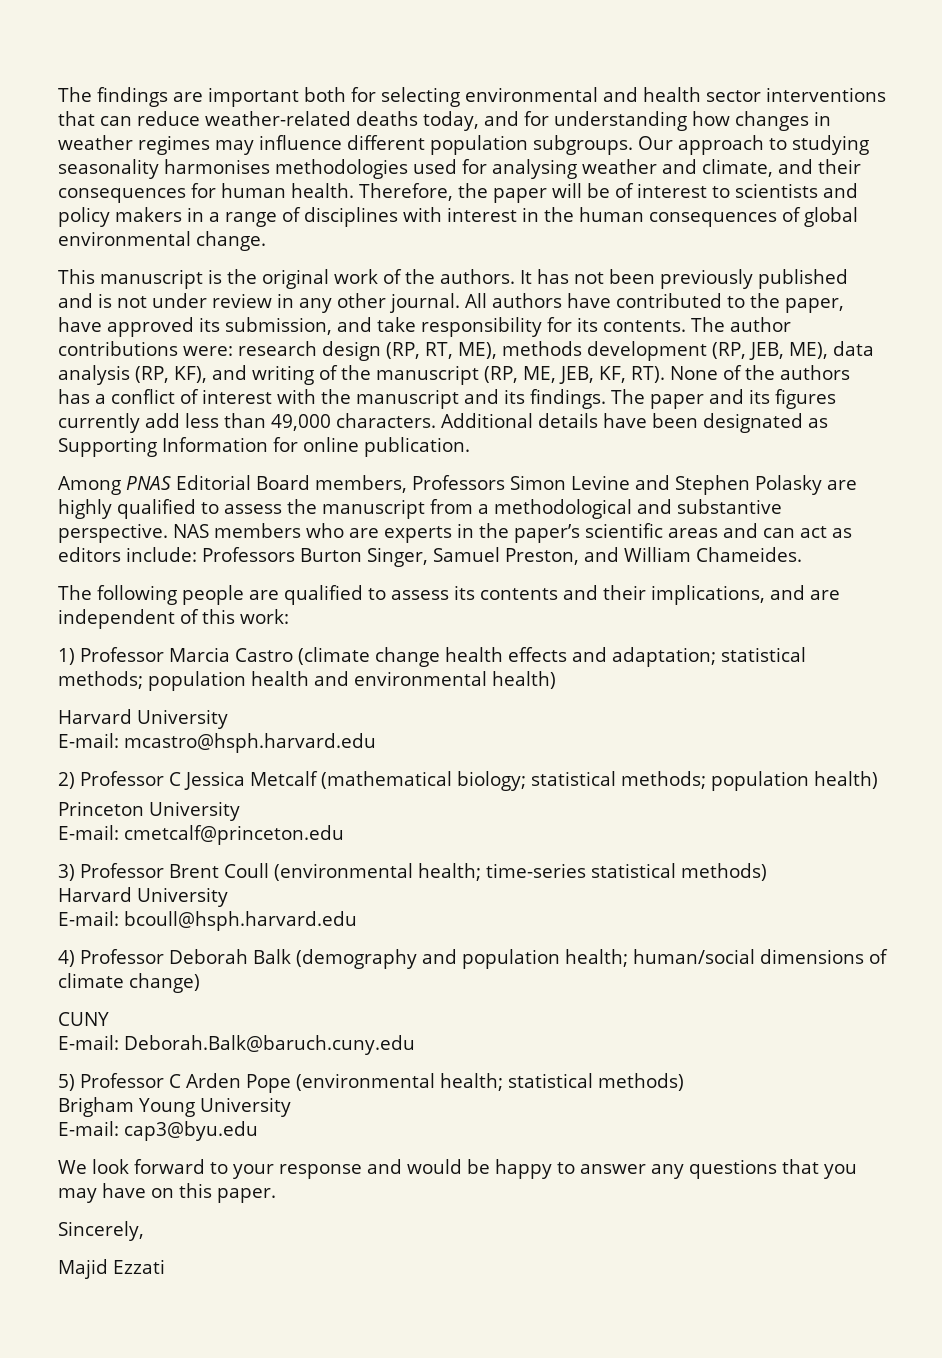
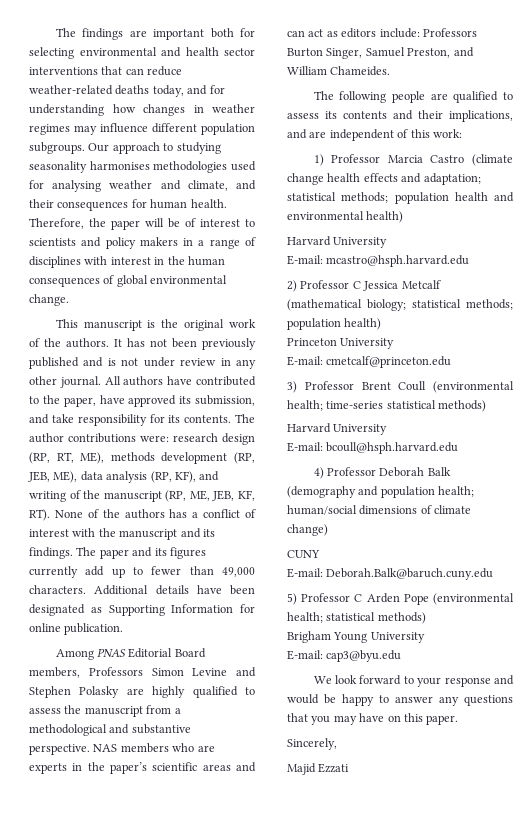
[185,413,219,428] less -> [111,566,182,578] up to fewer

